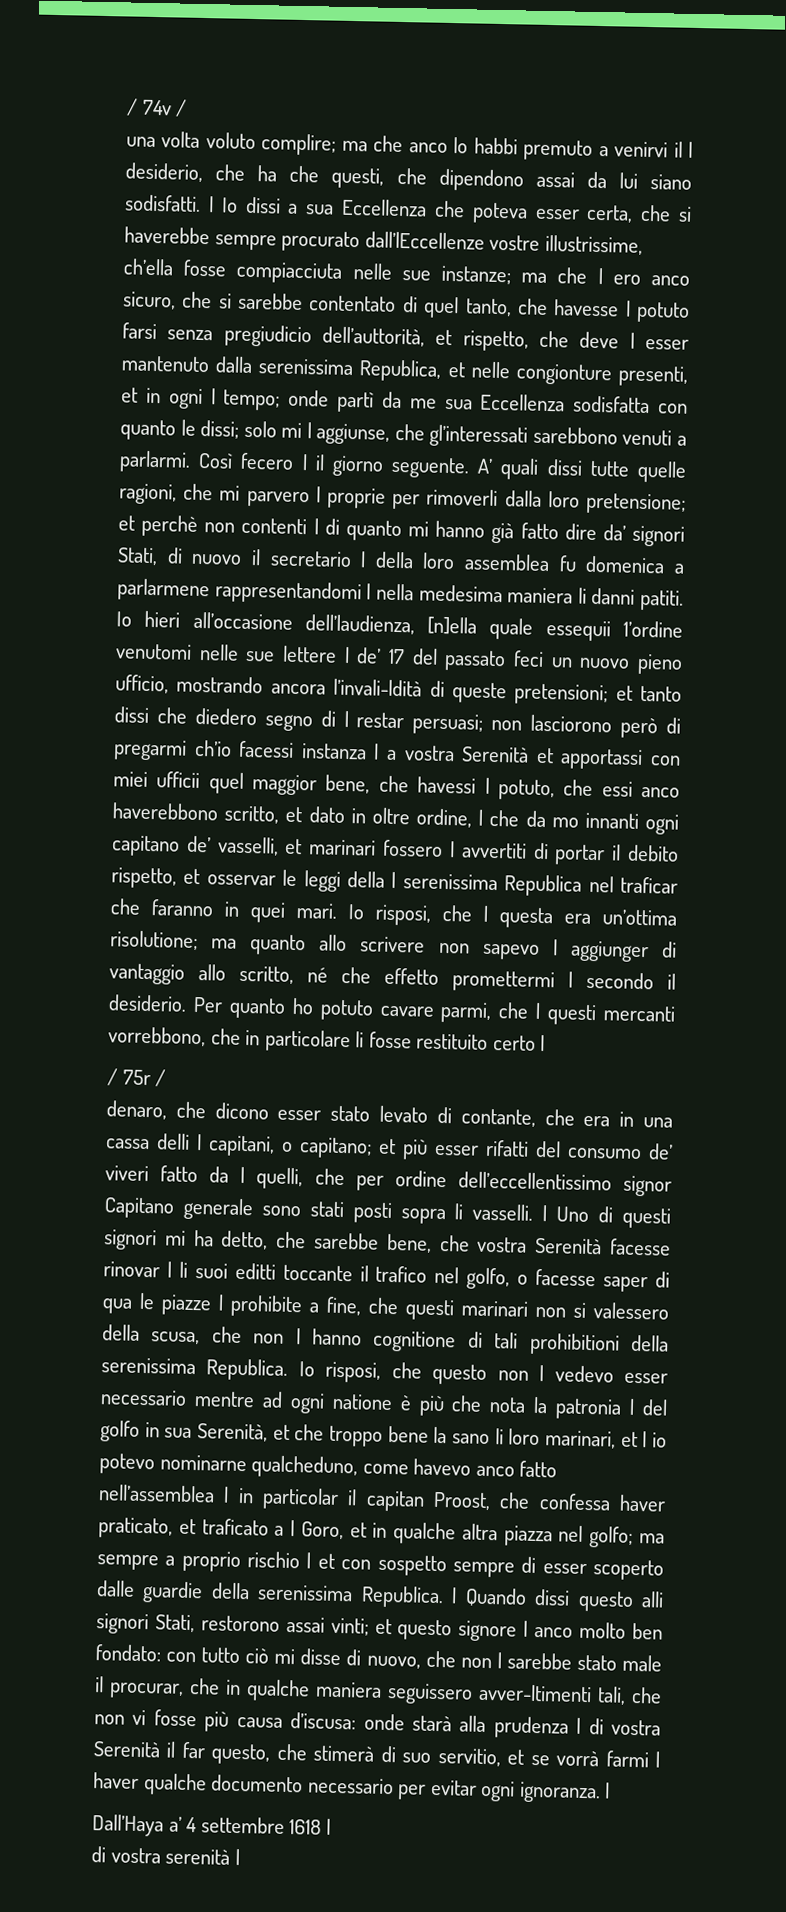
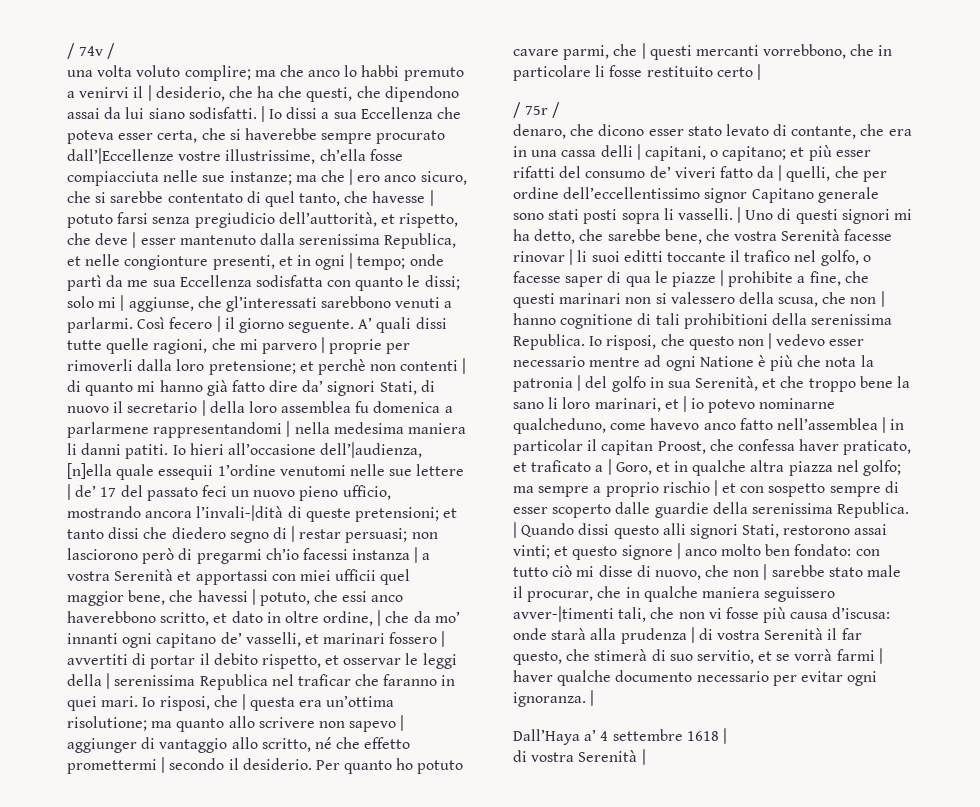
[551,817,579,828] mo -> [434,611,460,623] mo’
[331,1393,393,1411] natione -> [699,356,754,367] Natione
[165,1848,231,1865] serenità -> [578,750,638,762] Serenità

